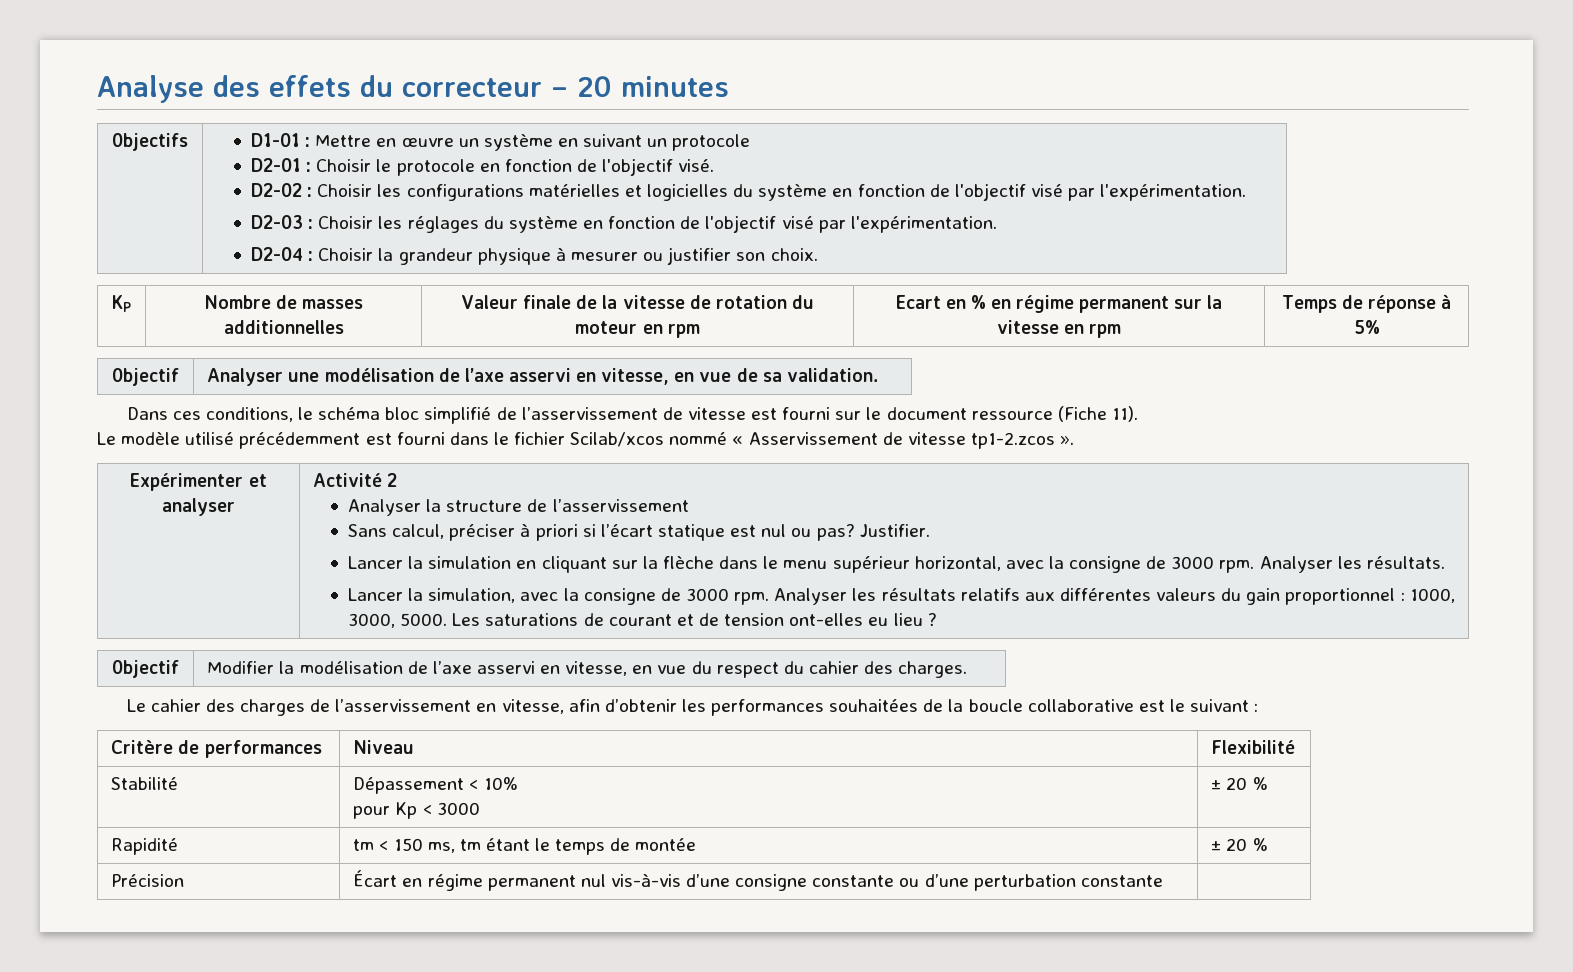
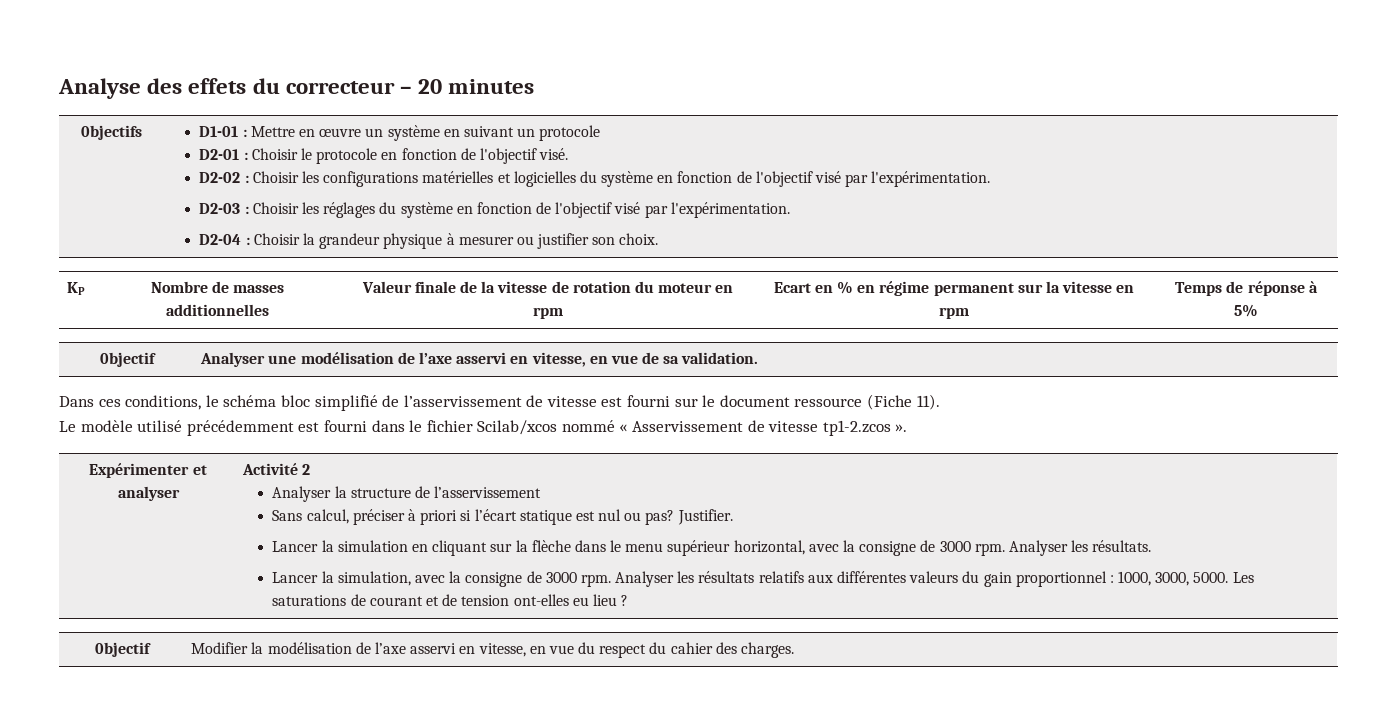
[126,699,1259,716] [111,739,322,758] [353,740,415,754] [1211,740,1296,754] [111,777,179,790] [353,777,518,794] [353,802,480,819] [1211,777,1268,790] [111,838,179,855] [353,838,697,855] [1211,838,1268,851] [111,874,185,887] [353,870,1163,891] // Le cahier des charges de l’asservissement en vitesse, afin d’obtenir les performances souhaitées de la boucle collaborative est le suivant : // Critère de performances | Niveau | Flexibilité // Stabilité | Dépassement < 10% // pour Kp < 3000 | ± 20 % // Rapidité | tm < 150 ms, tm étant le temps de montée | ± 20 % // Précision | Écart en régime permanent nul vis-à-vis d’une consigne constante ou d’une perturbation constante | -> (794, 650) none

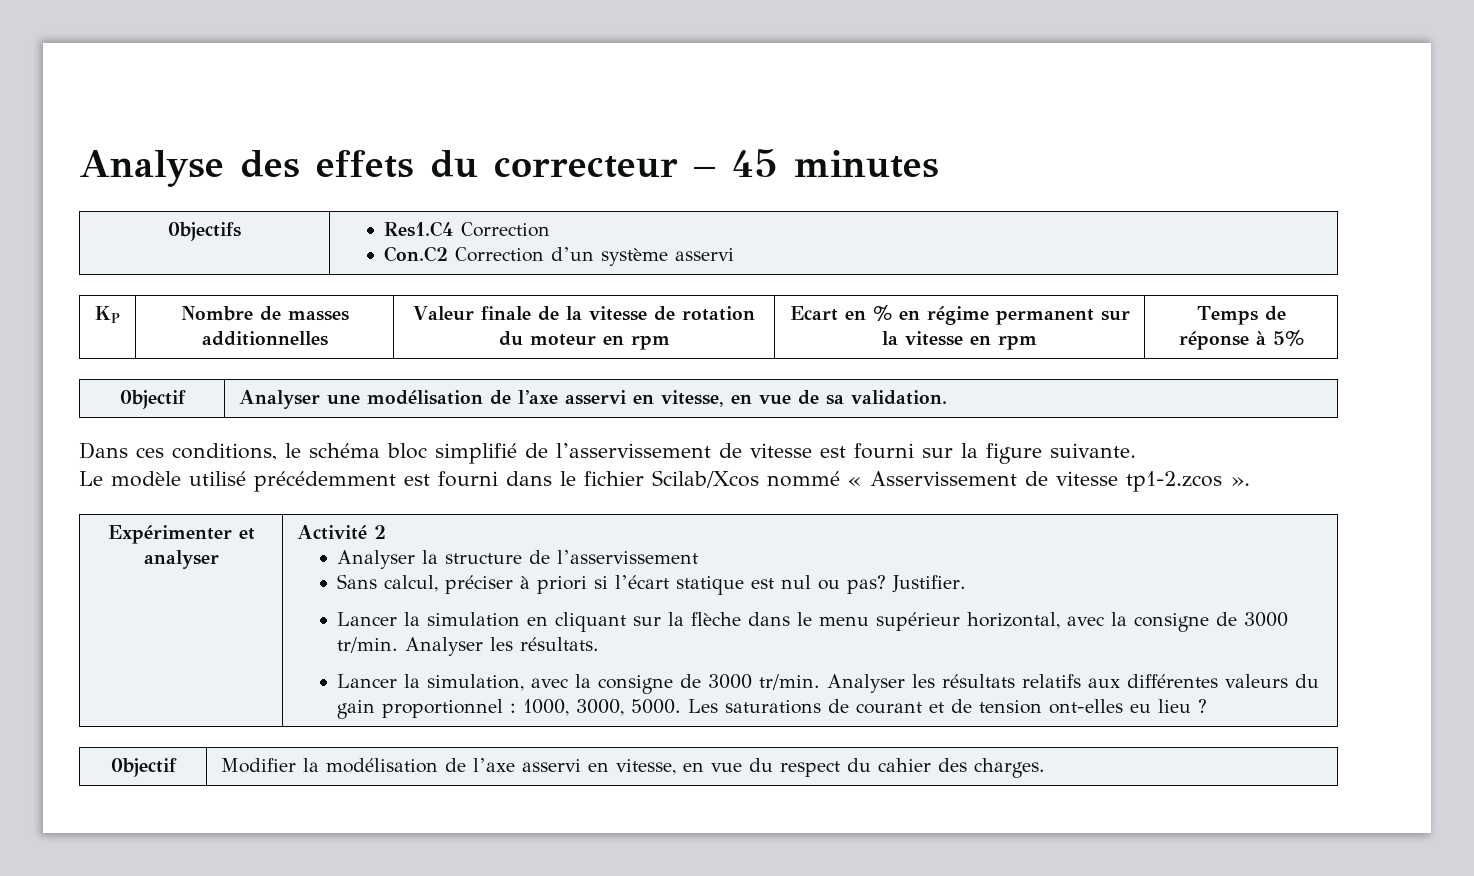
[418,79,443,94] 20 -> [731,149,778,177] 45
[199,125,601,141] [199,148,569,164] [199,171,991,187] [199,202,790,218] [199,233,659,249] D1-01 : Mettre en œuvre un système en suivant un protocole // D2-01 : Choisir le protocole en fonction de l'objectif visé. // D2-02 : Choisir les configurations matérielles et logicielles du système en fonction de l'objectif visé par l'expérimentation. // D2-03 : Choisir les réglages du système en fonction de l'objectif visé par l'expérimentation. // D2-04 : Choisir la grandeur physique à mesurer ou justifier son choix. -> [384,221,551,237] [384,246,735,266] Res1.C4 Correction // Con.C2 Correction d’un système asservi
[702,394,940,410] le document ressource (Fiche 11). -> [961,443,1136,464] la figure suivante.
[477,420,558,435] Scilab/xcos -> [652,470,759,488] Scilab/Xcos
[974,543,1005,556] rpm. -> [337,637,399,653] tr/min.
[580,574,611,587] rpm. -> [759,674,821,690] tr/min.

